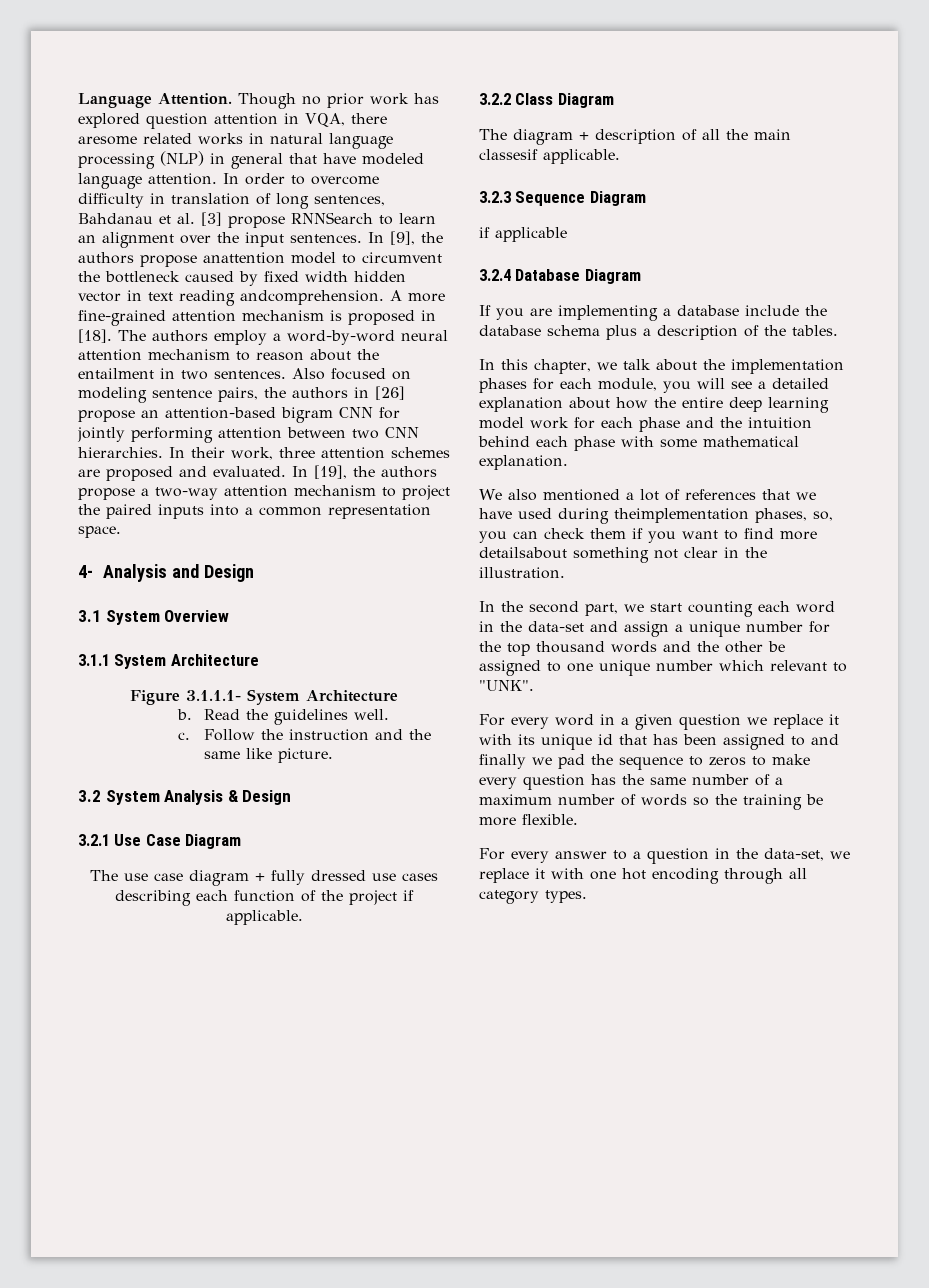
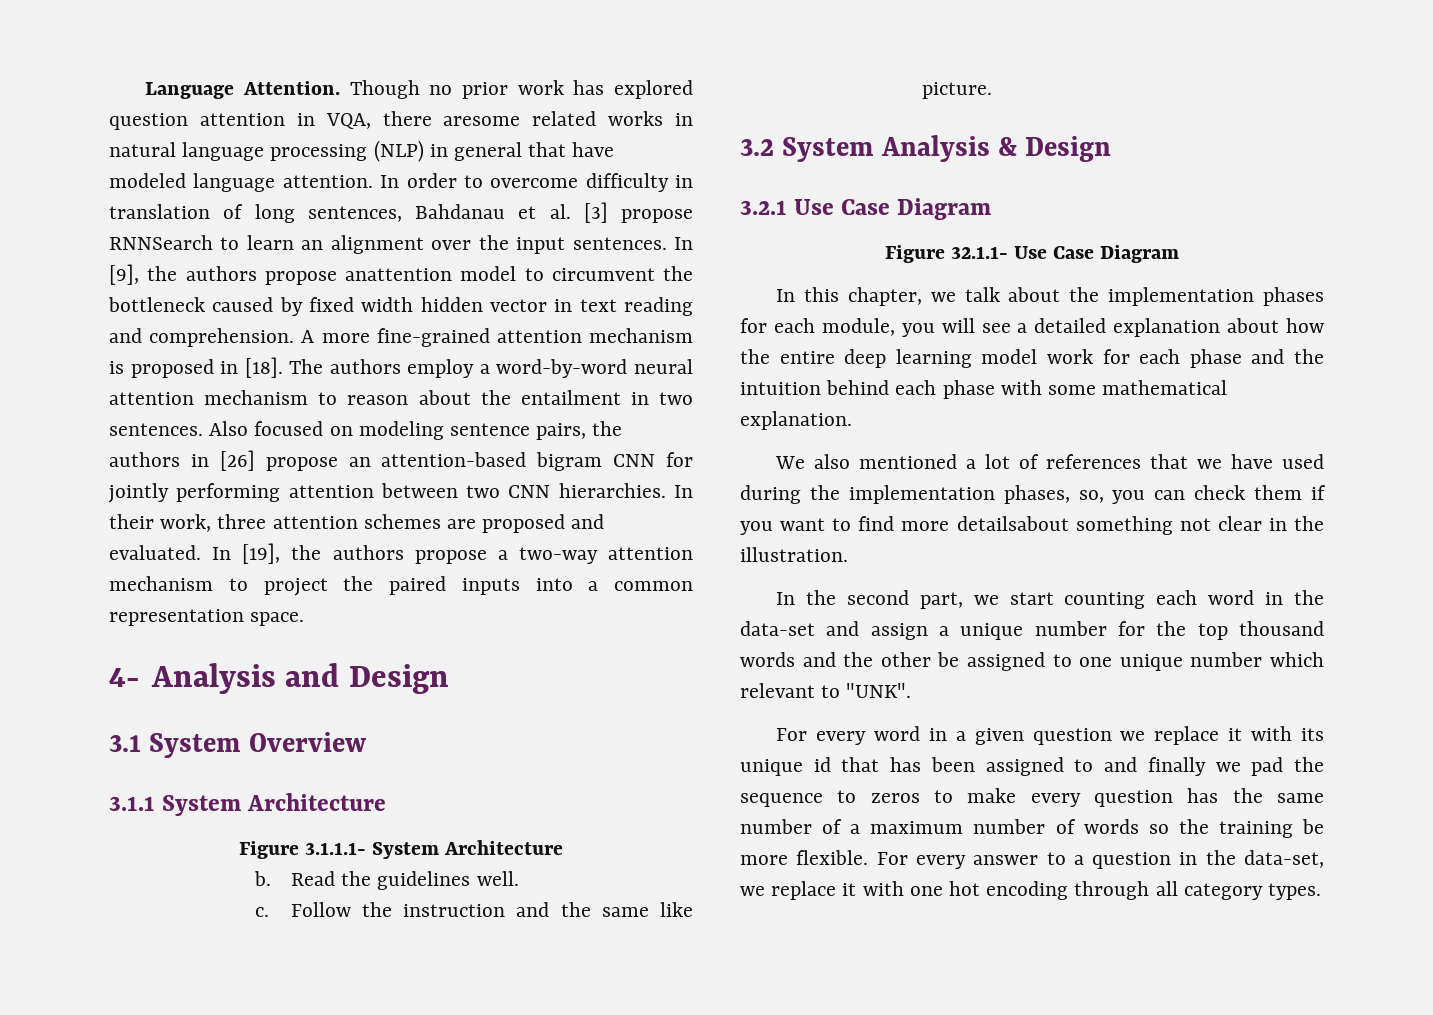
[240,290,384,305] andcomprehension. -> [109,328,295,347] and comprehension.
[90,870,438,886] [115,890,414,906] [225,910,303,925] [479,93,614,108] [479,129,791,145] [479,149,620,164] [479,191,646,206] [479,227,567,242] [479,269,641,284] [479,305,827,321] [479,325,838,340] The use case diagram + fully dressed use cases describing each function of the project if applicable. // 3.2.2 Class Diagram // The diagram + description of all the main classesif applicable. // 3.2.3 Sequence Diagram // if applicable // 3.2.4 Database Diagram // If you are implementing a database include the database schema plus a description of the tables. -> [884,245,1180,263] Figure 32.1.1- Use Case Diagram
[614,508,749,523] theimplementation -> [809,485,995,504] the implementation
(578, 819) // -> (869, 857) none

